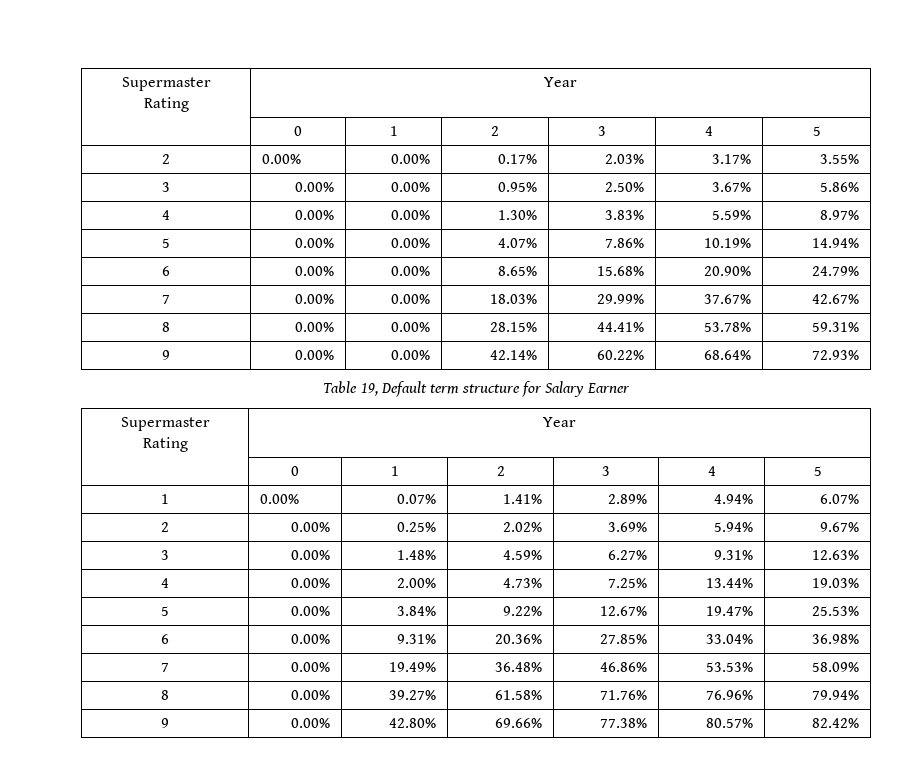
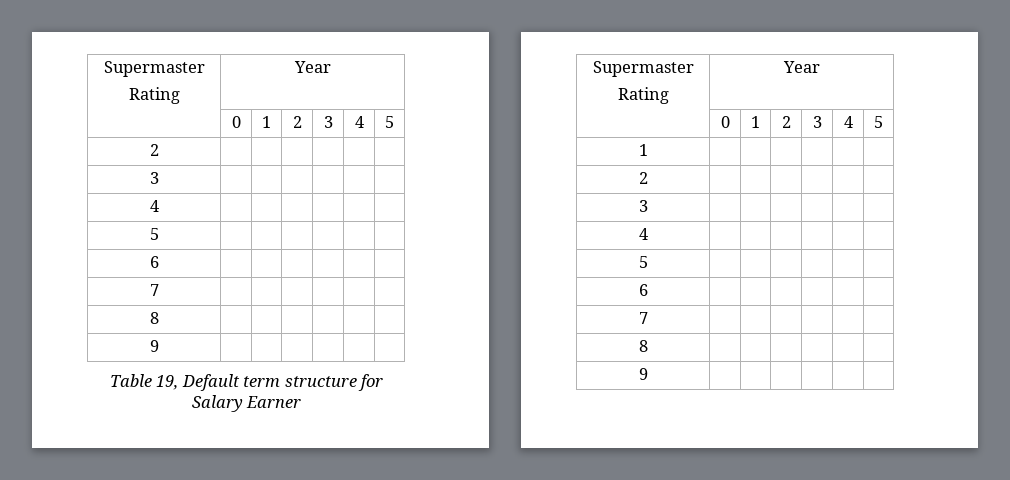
[262,154,302,164] [390,154,430,164] [497,154,537,164] [604,154,644,164] [711,154,751,164] [819,154,859,164] [162,182,170,192] [294,182,334,192] [390,182,430,192] [497,182,537,192] [604,182,644,192] [711,182,751,192] [819,182,859,192] [162,210,170,220] [294,210,334,220] [390,210,430,220] [497,210,537,220] [604,210,644,220] [711,210,751,220] [819,210,859,220] [162,238,170,248] [294,238,334,248] [390,238,430,248] [497,238,537,248] [604,238,644,248] [703,238,751,248] [811,238,859,248] [162,266,170,276] [294,266,334,276] [390,266,430,276] [497,266,537,276] [596,266,644,276] [703,266,751,276] [811,266,859,276] [162,295,170,304] [294,294,334,304] [390,294,430,304] [489,294,537,304] [596,294,644,304] [703,294,751,304] [811,294,859,304] [162,322,170,332] [294,322,334,332] [390,322,430,332] [489,322,537,332] [596,322,644,332] [703,322,751,332] [811,322,859,332] [162,350,170,360] [294,350,334,360] [390,350,430,360] [489,350,537,360] [596,350,644,360] [703,350,751,360] [811,350,859,360] 0.00% | 0.00% | 0.17% | 2.03% | 3.17% | 3.55% // 3 | 0.00% | 0.00% | 0.95% | 2.50% | 3.67% | 5.86% // 4 | 0.00% | 0.00% | 1.30% | 3.83% | 5.59% | 8.97% // 5 | 0.00% | 0.00% | 4.07% | 7.86% | 10.19% | 14.94% // 6 | 0.00% | 0.00% | 8.65% | 15.68% | 20.90% | 24.79% // 7 | 0.00% | 0.00% | 18.03% | 29.99% | 37.67% | 42.67% // 8 | 0.00% | 0.00% | 28.15% | 44.41% | 53.78% | 59.31% // 9 | 0.00% | 0.00% | 42.14% | 60.22% | 68.64% | 72.93% -> [149,172,159,184] [149,200,159,212] [149,228,159,240] [149,256,159,268] [149,284,159,296] [149,312,159,324] [149,340,159,352] | | | | | // 3 | | | | | | // 4 | | | | | | // 5 | | | | | | // 6 | | | | | | // 7 | | | | | | // 8 | | | | | | // 9 | | | | | |
[260,494,300,504] [396,494,436,504] [502,494,542,504] [607,494,647,504] [713,494,753,504] [819,494,859,504] [161,522,169,532] [290,522,330,532] [396,522,436,532] [502,522,542,532] [607,522,647,532] [713,522,753,532] [819,522,859,532] [161,550,169,560] [290,550,330,560] [396,550,436,560] [502,550,542,560] [607,550,647,560] [713,550,753,560] [811,550,859,560] [161,578,169,588] [290,578,330,588] [396,578,436,588] [502,578,542,588] [607,578,647,588] [705,578,753,588] [811,578,859,588] [161,606,169,616] [290,606,330,616] [396,606,436,616] [502,606,542,616] [599,606,647,616] [705,606,753,616] [811,606,859,616] [161,634,169,644] [290,634,330,644] [396,634,436,644] [494,634,542,644] [599,634,647,644] [705,634,753,644] [811,634,859,644] [161,663,169,672] [290,662,330,672] [388,662,436,672] [494,662,542,672] [599,662,647,672] [705,662,753,672] [811,662,859,672] [161,690,169,700] [290,690,330,700] [388,690,436,700] [494,690,542,700] [599,690,647,700] [705,690,753,700] [811,690,859,700] [161,718,169,728] [290,718,330,728] [388,718,436,728] [494,718,542,728] [599,718,647,728] [705,718,753,728] [811,718,859,728] 0.00% | 0.07% | 1.41% | 2.89% | 4.94% | 6.07% // 2 | 0.00% | 0.25% | 2.02% | 3.69% | 5.94% | 9.67% // 3 | 0.00% | 1.48% | 4.59% | 6.27% | 9.31% | 12.63% // 4 | 0.00% | 2.00% | 4.73% | 7.25% | 13.44% | 19.03% // 5 | 0.00% | 3.84% | 9.22% | 12.67% | 19.47% | 25.53% // 6 | 0.00% | 9.31% | 20.36% | 27.85% | 33.04% | 36.98% // 7 | 0.00% | 19.49% | 36.48% | 46.86% | 53.53% | 58.09% // 8 | 0.00% | 39.27% | 61.58% | 71.76% | 76.96% | 79.94% // 9 | 0.00% | 42.80% | 69.66% | 77.38% | 80.57% | 82.42% -> [638,172,648,184] [638,200,648,212] [638,228,648,240] [638,256,648,268] [638,284,648,296] [638,312,648,324] [638,340,648,352] [638,368,648,380] | | | | | // 2 | | | | | | // 3 | | | | | | // 4 | | | | | | // 5 | | | | | | // 6 | | | | | | // 7 | | | | | | // 8 | | | | | | // 9 | | | | | |

